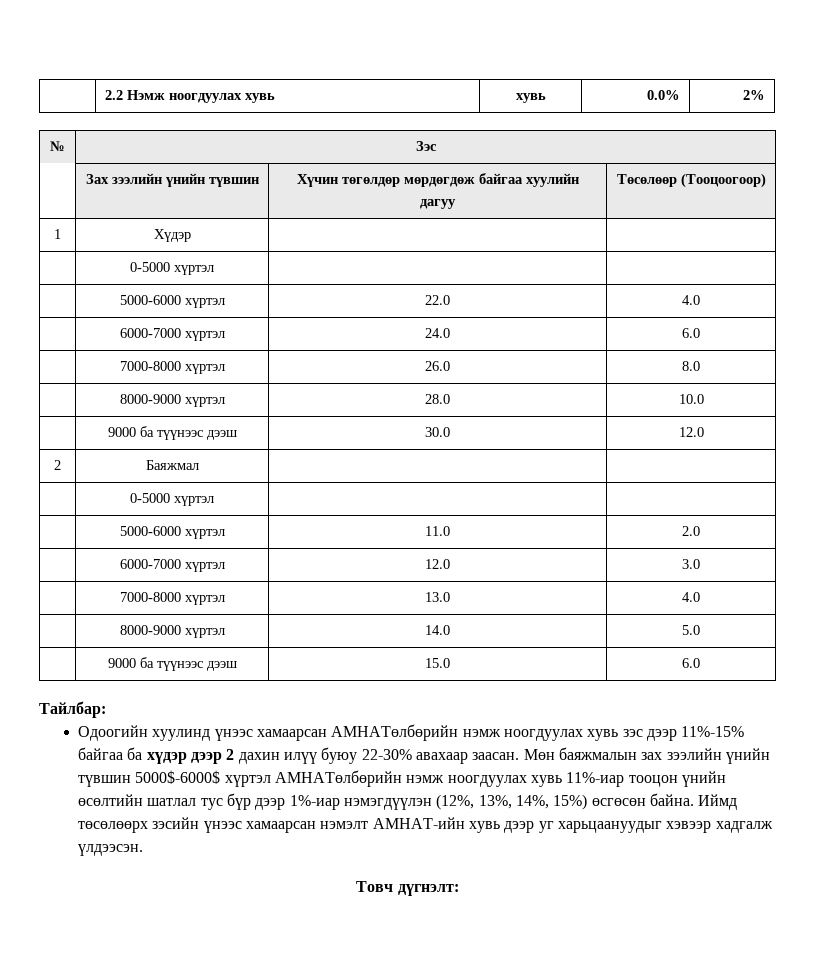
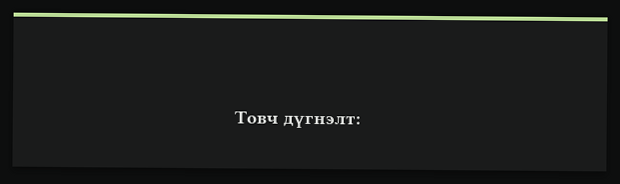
[105,90,276,103] [515,93,546,103] [646,90,680,100] [742,90,765,100] [50,141,65,151] [415,141,437,151] [85,173,259,187] [296,173,579,187] [420,199,456,209] [616,173,766,188] [54,229,61,239] [153,229,191,242] [130,262,214,275] [119,295,225,308] [425,295,450,305] [682,295,700,305] [119,328,225,341] [425,328,450,338] [682,328,700,338] [119,361,225,374] [425,361,450,371] [682,361,700,371] [119,394,225,407] [425,394,450,404] [678,394,704,404] [107,426,237,440] [425,427,450,437] [678,427,704,437] [54,460,61,470] [145,460,199,470] [130,493,214,506] [119,526,225,539] [425,526,450,536] [682,526,700,536] [119,559,225,572] [425,559,450,569] [682,559,700,569] [119,592,225,605] [425,592,450,602] [682,592,700,602] [119,625,225,638] [425,625,450,635] [682,625,700,635] [107,657,237,671] [425,658,450,668] [682,658,700,668] [39,701,106,718] [78,724,745,741] [78,747,770,764] [78,770,726,787] [78,793,738,810] [78,817,773,833] [78,844,144,856] | 2.2 Нэмж ноогдуулах хувь | хувь | 0.0% | 2% // № | Зэс // | Зах зээлийн үнийн түвшин | Хүчин төгөлдөр мөрдөгдөж байгаа хуулийн дагуу | Төсөлөөр (Тооцоогоор) // 1 | Хүдэр | | // | 0-5000 хүртэл | | // | 5000-6000 хүртэл | 22.0 | 4.0 // | 6000-7000 хүртэл | 24.0 | 6.0 // | 7000-8000 хүртэл | 26.0 | 8.0 // | 8000-9000 хүртэл | 28.0 | 10.0 // | 9000 ба түүнээс дээш | 30.0 | 12.0 // 2 | Баяжмал | | // | 0-5000 хүртэл | | // | 5000-6000 хүртэл | 11.0 | 2.0 // | 6000-7000 хүртэл | 12.0 | 3.0 // | 7000-8000 хүртэл | 13.0 | 4.0 // | 8000-9000 хүртэл | 14.0 | 5.0 // | 9000 ба түүнээс дээш | 15.0 | 6.0 // Тайлбар: // Одоогийн хуулинд үнээс хамаарсан АМНАТөлбөрийн нэмж ноогдуулах хувь зэс дээр 11%-15% байгаа ба хүдэр дээр 2 дахин илүү буюу 22-30% авахаар заасан. Мөн баяжмалын зах зээлийн үнийн түвшин 5000$-6000$ хүртэл АМНАТөлбөрийн нэмж ноогдуулах хувь 11%-иар тооцон үнийн өсөлтийн шатлал тус бүр дээр 1%-иар нэмэгдүүлэн (12%, 13%, 14%, 15%) өсгөсөн байна. Иймд төсөлөөрх зэсийн үнээс хамаарсан нэмэлт АМНАТ-ийн хувь дээр уг харьцаануудыг хэвээр хадгалж үлдээсэн. // -> (233, 117) none

